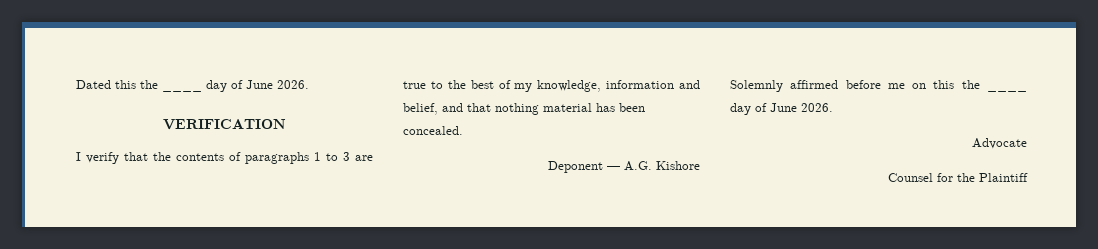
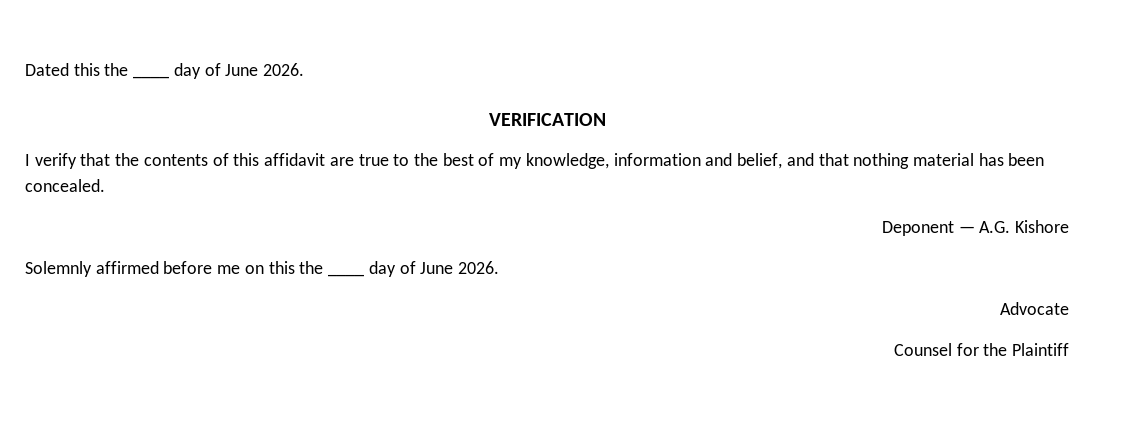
[245,152,350,164] paragraphs 1 to 3 -> [233,153,326,166] this affidavit

